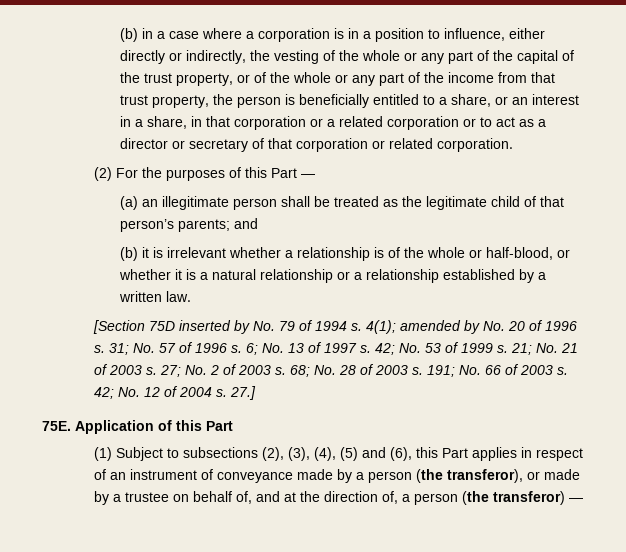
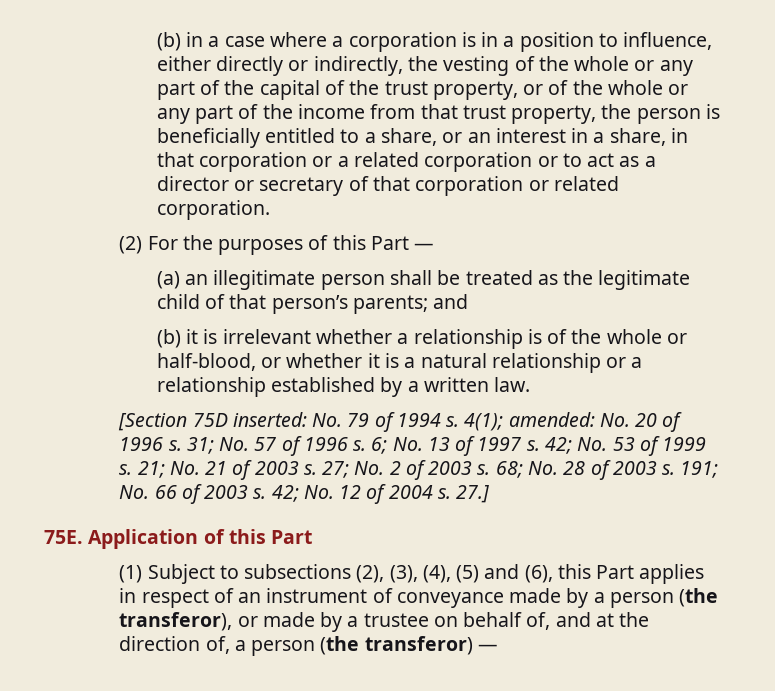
[178,320,250,334] inserted by -> [232,412,307,427] inserted:
[399,320,480,334] amended by -> [508,412,595,427] amended:

